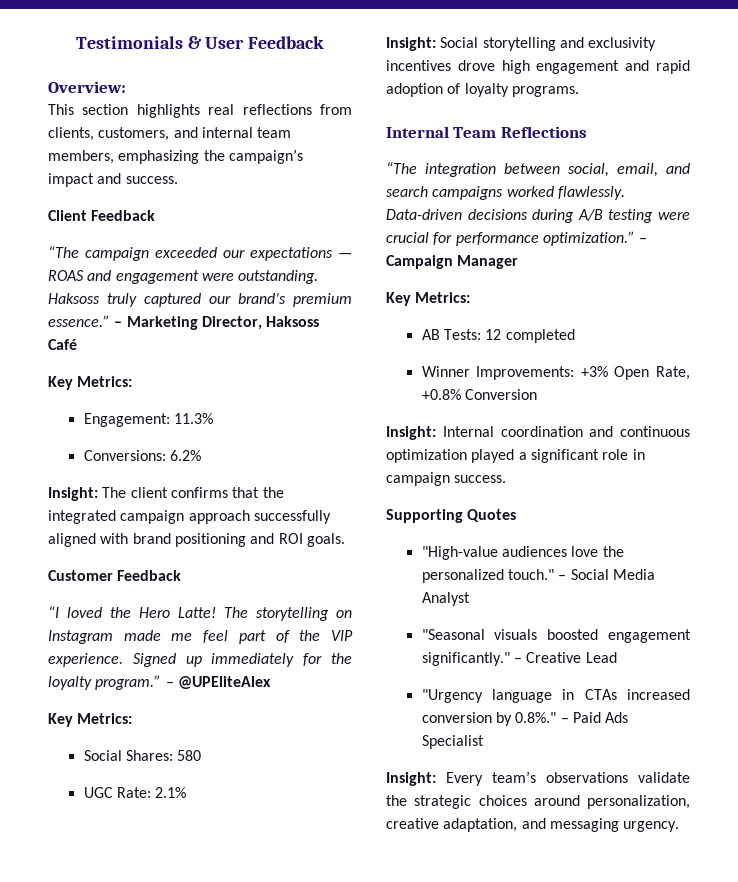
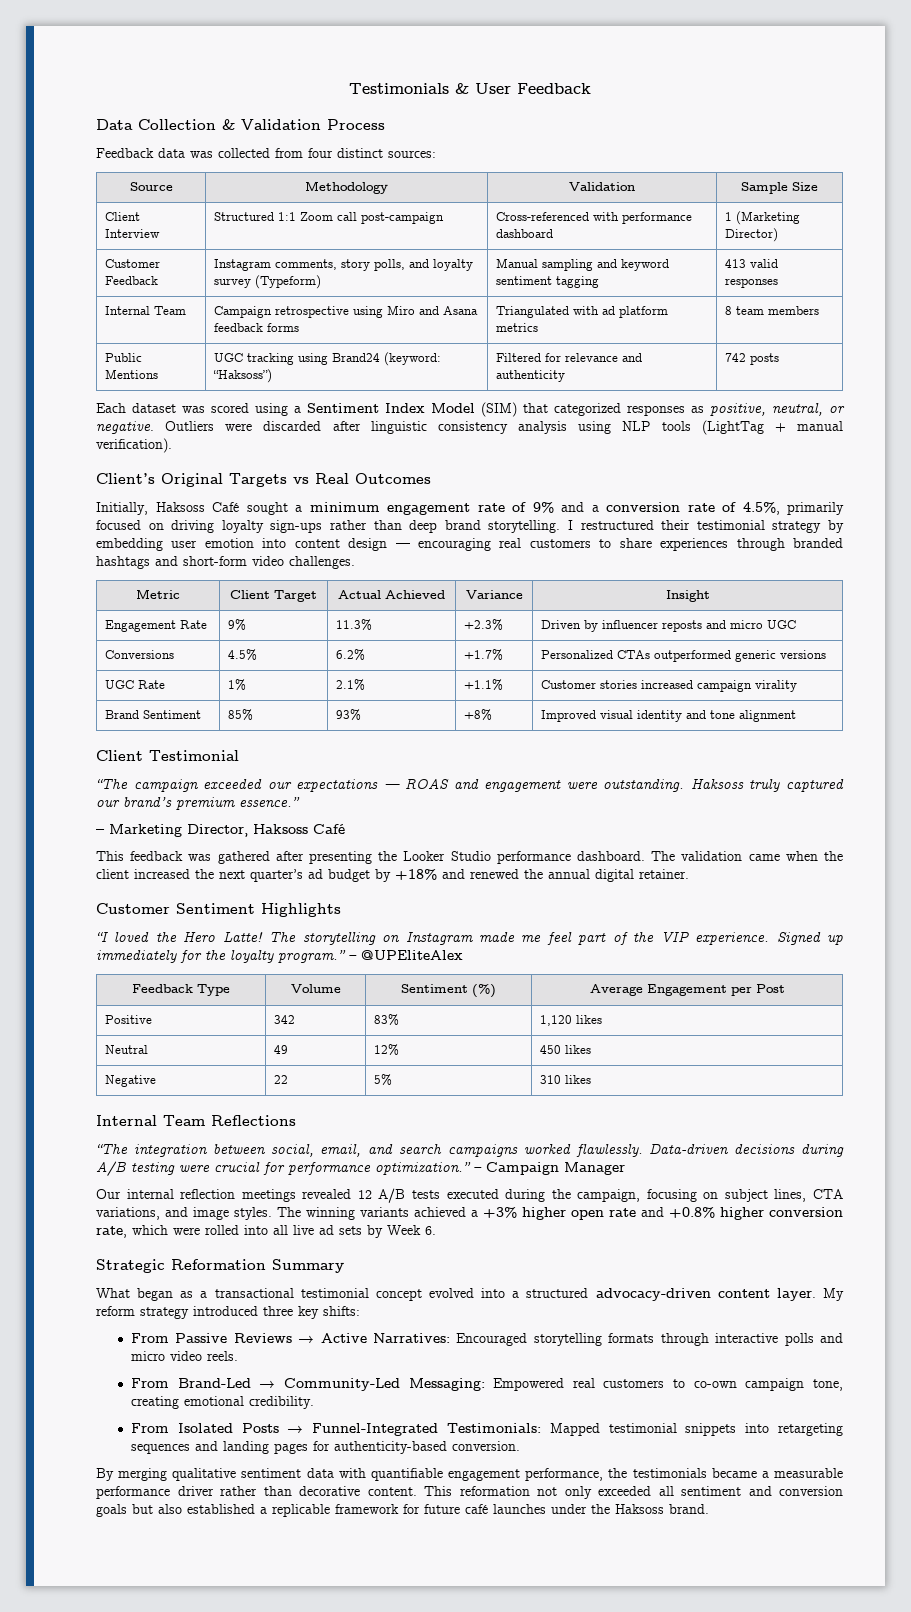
[48,81,126,93] [48,104,353,118] [48,127,292,141] [48,149,303,164] [48,173,178,187] [48,210,156,221] Overview: // This section highlights real reflections from clients, customers, and internal team members, emphasizing the campaign’s impact and success. // Client Feedback -> [96,119,385,130] [96,148,436,158] [129,182,173,191] [305,181,388,194] [569,182,635,191] [741,182,818,194] [105,212,141,221] [105,229,161,238] [214,212,445,224] [496,212,693,224] [496,229,554,238] [725,211,801,225] [725,228,779,242] [105,259,161,268] [105,276,159,285] [214,259,474,271] [214,275,322,289] [496,258,670,271] [496,276,600,288] [725,259,779,268] [725,278,779,288] [105,306,187,315] [214,305,479,318] [214,323,300,332] [496,306,669,318] [496,323,539,332] [725,306,820,315] [105,353,143,362] [105,369,159,379] [214,352,442,366] [213,369,273,383] [496,353,643,362] [496,370,566,382] [725,353,780,365] [96,402,845,417] [96,420,844,435] [96,438,172,453] [96,473,431,487] [96,502,844,515] [96,520,845,533] [96,538,844,551] [96,556,355,569] [136,589,180,599] [230,590,317,602] [338,590,445,599] [465,590,523,599] [665,590,710,602] [105,620,208,632] [228,619,247,631] [336,619,373,631] [464,619,504,631] [541,620,797,632] [105,650,175,659] [228,649,258,661] [336,649,366,661] [464,649,504,661] [541,650,827,662] [105,680,166,689] [228,679,247,691] [336,679,366,691] [464,679,504,691] [541,680,798,692] [105,710,202,719] [228,709,254,721] [336,709,362,721] [464,709,493,721] [541,710,797,722] [96,750,239,761] Data Collection & Validation Process // Feedback data was collected from four distinct sources: // Source | Methodology | Validation | Sample Size // Client Interview | Structured 1:1 Zoom call post-campaign | Cross-referenced with performance dashboard | 1 (Marketing Director) // Customer Feedback | Instagram comments, story polls, and loyalty survey (Typeform) | Manual sampling and keyword sentiment tagging | 413 valid responses // Internal Team | Campaign retrospective using Miro and Asana feedback forms | Triangulated with ad platform metrics | 8 team members // Public Mentions | UGC tracking using Brand24 (keyword: “Haksoss”) | Filtered for relevance and authenticity | 742 posts // Each dataset was scored using a Sentiment Index Model (SIM) that categorized responses as positive, neutral, or negative. Outliers were discarded after linguistic consistency analysis using NLP tools (LightTag + manual verification). // Client’s Original Targets vs Real Outcomes // Initially, Haksoss Café sought a minimum engagement rate of 9% and a conversion rate of 4.5%, primarily focused on driving loyalty sign-ups rather than deep brand storytelling. I restructured their testimonial strategy by embedding user emotion into content design — encouraging real customers to share experiences through branded hashtags and short-form video challenges. // Metric | Client Target | Actual Achieved | Variance | Insight // Engagement Rate | 9% | 11.3% | +2.3% | Driven by influencer reposts and micro UGC // Conversions | 4.5% | 6.2% | +1.7% | Personalized CTAs outperformed generic versions // UGC Rate | 1% | 2.1% | +1.1% | Customer stories increased campaign virality // Brand Sentiment | 85% | 93% | +8% | Improved visual identity and tone alignment // Client Testimonial
(110, 321) none -> (300, 802) //
[48,376,133,390] [83,413,213,427] [83,450,201,461] [48,487,284,501] [48,510,331,524] [48,533,345,547] [48,570,182,581] Key Metrics: // Engagement: 11.3% // Conversions: 6.2% // Insight: The client confirms that the integrated campaign approach successfully aligned with brand positioning and ROI goals. // Customer Feedback -> [96,851,844,864] [96,869,689,882] [96,903,341,917] This feedback was gathered after presenting the Looker Studio performance dashboard. The validation came when the client increased the next quarter’s ad budget by +18% and renewed the annual digital retainer. // Customer Sentiment Highlights
[48,713,133,727] [83,750,202,761] [83,787,187,798] [386,37,657,51] [386,60,690,74] [386,83,579,97] // Key Metrics: // Social Shares: 580 // UGC Rate: 2.1% // Insight: Social storytelling and exclusivity incentives drove high engagement and rapid adoption of loyalty programs. -> [132,984,230,996] [290,984,341,993] [401,984,496,998] [589,984,785,996] [105,1015,153,1024] [274,1015,296,1024] [374,1014,400,1026] [540,1015,603,1026] [105,1045,149,1054] [274,1045,289,1054] [374,1044,400,1056] [540,1045,592,1054] [105,1075,157,1087] [274,1075,289,1084] [374,1074,393,1086] [540,1075,592,1084] // Feedback Type | Volume | Sentiment (%) | Average Engagement per Post // Positive | 342 | 83% | 1,120 likes // Neutral | 49 | 12% | 450 likes // Negative | 22 | 5% | 310 likes
[386,292,471,306] [421,329,575,343] [421,366,690,380] [421,389,537,400] [386,426,690,440] [386,449,645,463] [386,472,507,486] [386,509,517,523] [421,546,624,560] [421,569,655,583] [421,592,470,606] [421,629,691,643] [421,652,617,666] [421,689,690,703] [421,712,629,726] [421,735,484,749] [386,771,690,786] [386,795,690,809] [386,818,680,832] Key Metrics: // AB Tests: 12 completed // Winner Improvements: +3% Open Rate, +0.8% Conversion // Insight: Internal coordination and continuous optimization played a significant role in campaign success. // Supporting Quotes // "High-value audiences love the personalized touch." – Social Media Analyst // "Seasonal visuals boosted engagement significantly." – Creative Lead // "Urgency language in CTAs increased conversion by 0.8%." – Paid Ads Specialist // Insight: Every team’s observations validate the strategic choices around personalization, creative adaptation, and messaging urgency. -> [96,1188,843,1203] [96,1207,843,1220] [96,1225,436,1238] [96,1259,344,1273] [96,1288,844,1301] [96,1306,360,1319] [130,1333,843,1346] [130,1351,238,1361] [130,1378,843,1391] [130,1396,314,1409] [130,1423,843,1436] [130,1441,520,1454] [96,1468,844,1481] [96,1486,843,1499] [96,1504,709,1517] Our internal reflection meetings revealed 12 A/B tests executed during the campaign, focusing on subject lines, CTA variations, and image styles. The winning variants achieved a +3% higher open rate and +0.8% higher conversion rate, which were rolled into all live ad sets by Week 6. // Strategic Reformation Summary // What began as a transactional testimonial concept evolved into a structured advocacy-driven content layer. My reform strategy introduced three key shifts: // From Passive Reviews → Active Narratives: Encouraged storytelling formats through interactive polls and micro video reels. // From Brand-Led → Community-Led Messaging: Empowered real customers to co-own campaign tone, creating emotional credibility. // From Isolated Posts → Funnel-Integrated Testimonials: Mapped testimonial snippets into retargeting sequences and landing pages for authenticity-based conversion. // By merging qualitative sentiment data with quantifiable engagement performance, the testimonials became a measurable performance driver rather than decorative content. This reformation not only exceeded all sentiment and conversion goals but also established a replicable framework for future café launches under the Haksoss brand.

